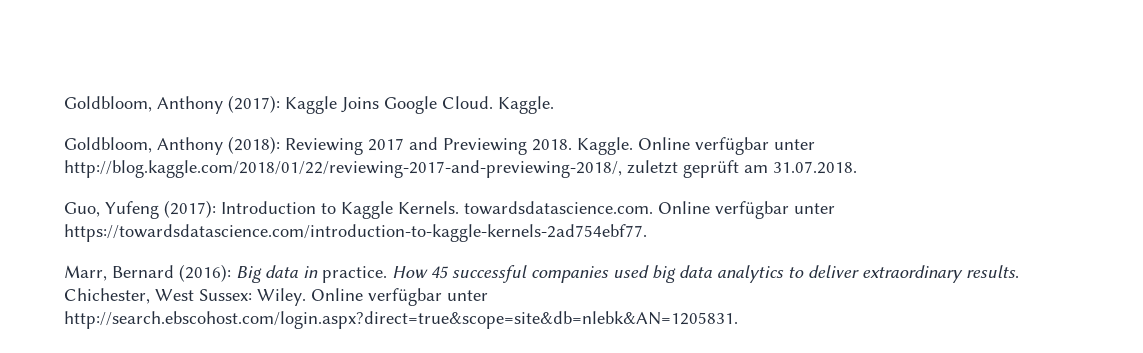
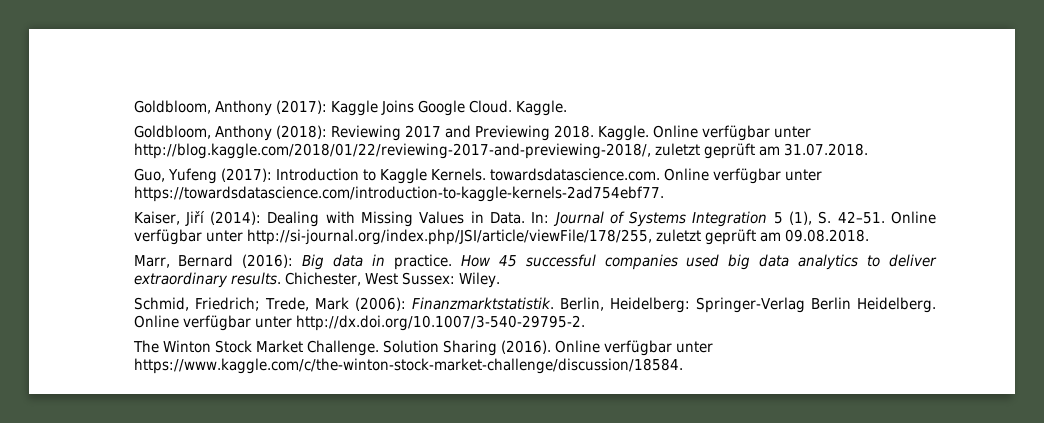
(647, 233) none -> [133,211,937,227] [133,229,869,245] // Kaiser, Jiří (2014): Dealing with Missing Values in Data. In: Journal of Systems Integration 5 (1), S. 42–51. Online verfügbar unter http://si-journal.org/index.php/JSI/article/viewFile/178/255, zuletzt geprüft am 09.08.2018.
[310,288,488,306] [63,311,738,329] Online verfügbar unter http://search.ebscohost.com/login.aspx?direct=true&scope=site&db=nlebk&AN=1205831. -> [133,297,937,313] [133,315,585,331] [132,340,713,356] [133,358,683,374] // Schmid, Friedrich; Trede, Mark (2006): Finanzmarktstatistik. Berlin, Heidelberg: Springer-Verlag Berlin Heidelberg. Online verfügbar unter http://dx.doi.org/10.1007/3-540-29795-2. // The Winton Stock Market Challenge. Solution Sharing (2016). Online verfügbar unter https://www.kaggle.com/c/the-winton-stock-market-challenge/discussion/18584.

